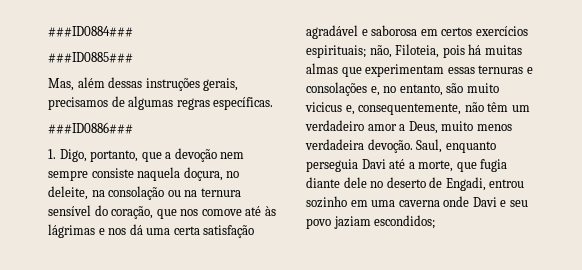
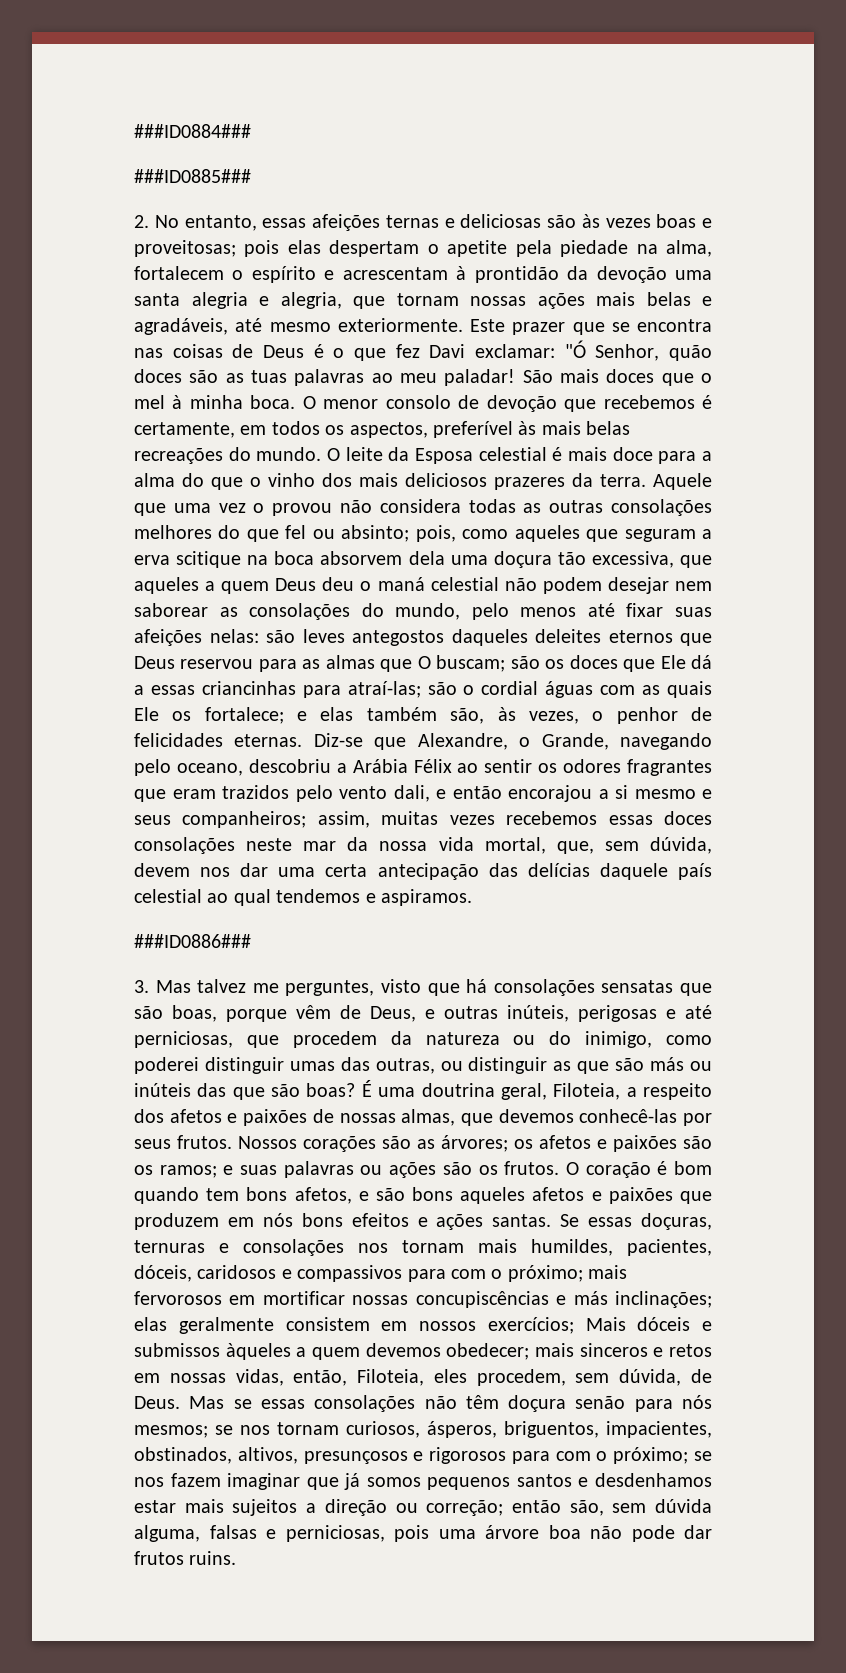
[48,77,239,91] [48,96,274,110] [48,122,133,134] [48,148,245,162] [48,167,240,181] [48,186,241,200] [48,205,276,219] [48,224,255,238] [306,25,528,39] [306,44,522,58] [306,63,533,77] [306,82,499,96] [305,102,530,115] [305,120,512,134] [305,139,496,153] [306,159,508,172] [306,177,525,191] [306,196,528,208] [306,215,436,229] Mas, além dessas instruções gerais, precisamos de algumas regras específicas. // ###ID0886### // 1. Digo, portanto, que a devoção nem sempre consiste naquela doçura, no deleite, na consolação ou na ternura sensível do coração, que nos comove até às lágrimas e nos dá uma certa satisfação agradável e saborosa em certos exercícios espirituais; não, Filoteia, pois há muitas almas que experimentam essas ternuras e consolações e, no entanto, são muito vicicus e, consequentemente, não têm um verdadeiro amor a Deus, muito menos verdadeira devoção. Saul, enquanto perseguia Davi até a morte, que fugia diante dele no deserto de Engadi, entrou sozinho em uma caverna onde Davi e seu povo jaziam escondidos; -> [134,214,712,231] [134,240,713,257] [134,266,713,283] [134,292,712,309] [134,318,712,335] [134,340,713,361] [134,369,712,386] [134,395,712,412] [134,421,631,438] [134,447,712,464] [134,473,712,490] [134,499,712,516] [134,525,712,542] [134,551,713,568] [134,577,713,594] [134,603,712,620] [134,629,712,646] [134,655,712,672] [134,681,713,698] [134,707,713,724] [134,733,712,750] [134,759,712,776] [134,785,712,802] [134,811,713,828] [134,837,712,854] [134,863,712,880] [134,889,472,906] [134,934,251,948] [134,979,713,996] [134,1005,712,1022] [134,1031,712,1048] [134,1057,713,1074] [134,1080,713,1100] [134,1109,712,1126] [134,1135,712,1152] [134,1161,712,1178] [134,1187,712,1204] [134,1213,712,1230] [134,1239,712,1256] [134,1265,628,1282] [134,1291,712,1308] [134,1317,712,1334] [134,1343,712,1360] [134,1369,712,1386] [134,1395,712,1412] [134,1421,712,1438] [134,1447,712,1464] [134,1473,712,1490] [134,1499,712,1516] [134,1525,712,1542] [134,1551,237,1565] 2. No entanto, essas afeições ternas e deliciosas são às vezes boas e proveitosas; pois elas despertam o apetite pela piedade na alma, fortalecem o espírito e acrescentam à prontidão da devoção uma santa alegria e alegria, que tornam nossas ações mais belas e agradáveis, até mesmo exteriormente. Este prazer que se encontra nas coisas de Deus é o que fez Davi exclamar: "Ó Senhor, quão doces são as tuas palavras ao meu paladar! São mais doces que o mel à minha boca. O menor consolo de devoção que recebemos é certamente, em todos os aspectos, preferível às mais belas recreações do mundo. O leite da Esposa celestial é mais doce para a alma do que o vinho dos mais deliciosos prazeres da terra. Aquele que uma vez o provou não considera todas as outras consolações melhores do que fel ou absinto; pois, como aqueles que seguram a erva scitique na boca absorvem dela uma doçura tão excessiva, que aqueles a quem Deus deu o maná celestial não podem desejar nem saborear as consolações do mundo, pelo menos até fixar suas afeições nelas: são leves antegostos daqueles deleites eternos que Deus reservou para as almas que O buscam; são os doces que Ele dá a essas criancinhas para atraí-las; são o cordial águas com as quais Ele os fortalece; e elas também são, às vezes, o penhor de felicidades eternas. Diz-se que Alexandre, o Grande, navegando pelo oceano, descobriu a Arábia Félix ao sentir os odores fragrantes que eram trazidos pelo vento dali, e então encorajou a si mesmo e seus companheiros; assim, muitas vezes recebemos essas doces consolações neste mar da nossa vida mortal, que, sem dúvida, devem nos dar uma certa antecipação das delícias daquele país celestial ao qual tendemos e aspiramos. // ###ID0886### // 3. Mas talvez me perguntes, visto que há consolações sensatas que são boas, porque vêm de Deus, e outras inúteis, perigosas e até perniciosas, que procedem da natureza ou do inimigo, como poderei distinguir umas das outras, ou distinguir as que são más ou inúteis das que são boas? É uma doutrina geral, Filoteia, a respeito dos afetos e paixões de nossas almas, que devemos conhecê-las por seus frutos. Nossos corações são as árvores; os afetos e paixões são os ramos; e suas palavras ou ações são os frutos. O coração é bom quando tem bons afetos, e são bons aqueles afetos e paixões que produzem em nós bons efeitos e ações santas. Se essas doçuras, ternuras e consolações nos tornam mais humildes, pacientes, dóceis, caridosos e compassivos para com o próximo; mais fervorosos em mortificar nossas concupiscências e más inclinações; elas geralmente consistem em nossos exercícios; Mais dóceis e submissos àqueles a quem devemos obedecer; mais sinceros e retos em nossas vidas, então, Filoteia, eles procedem, sem dúvida, de Deus. Mas se essas consolações não têm doçura senão para nós mesmos; se nos tornam curiosos, ásperos, briguentos, impacientes, obstinados, altivos, presunçosos e rigorosos para com o próximo; se nos fazem imaginar que já somos pequenos santos e desdenhamos estar mais sujeitos a direção ou correção; então são, sem dúvida alguma, falsas e perniciosas, pois uma árvore boa não pode dar frutos ruins.

